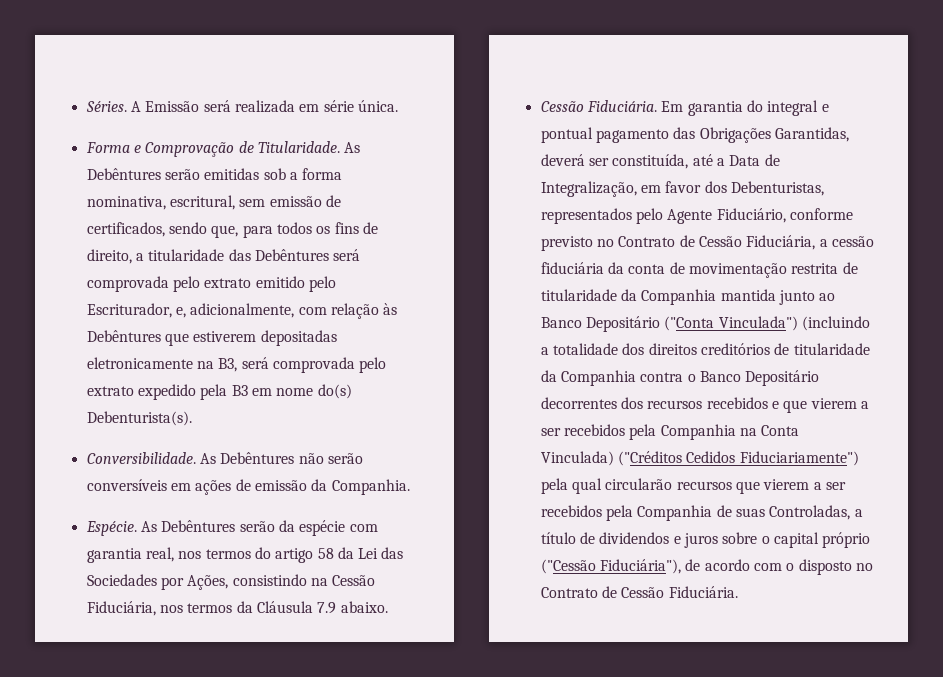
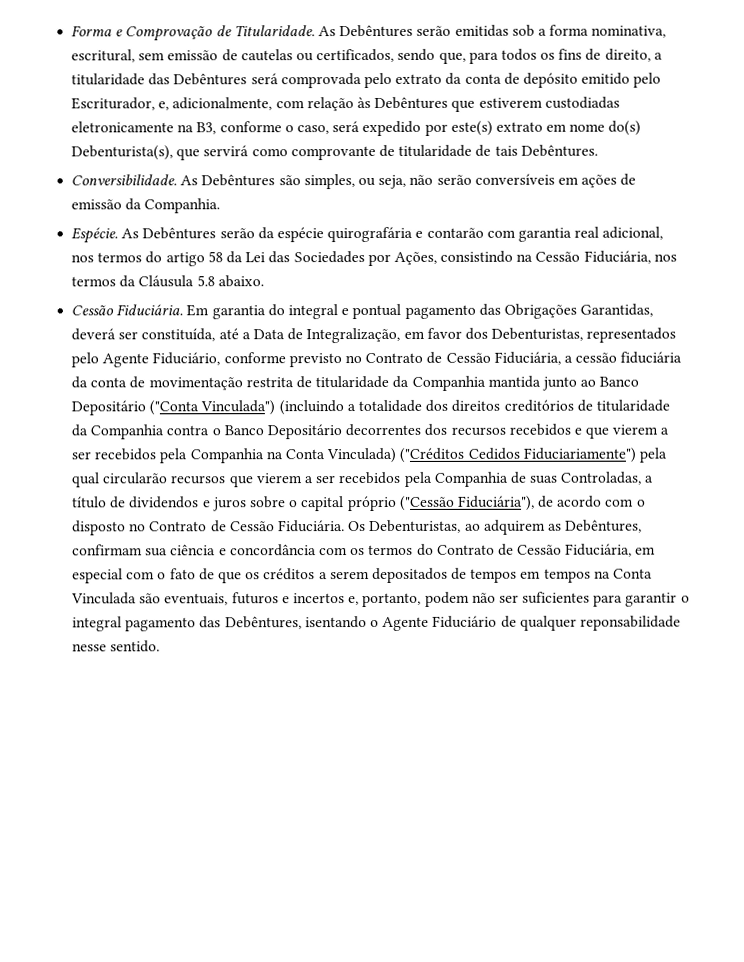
[85,100,398,113] Séries. A Emissão será realizada em série única. // -> (71, 31) none
(341, 201) none -> [240,49,314,62] cautelas ou
(252, 283) none -> [445,72,578,88] da conta de depósito
[260,330,337,346] depositadas -> [544,96,620,109] custodiadas
[241,357,387,373] [86,384,352,400] [86,411,192,426] será comprovada pelo extrato expedido pela B3 em nome do(s) Debenturista(s). -> [219,120,642,137] [71,144,598,161] conforme o caso, será expedido por este(s) extrato em nome do(s) Debenturista(s), que servirá como comprovante de titularidade de tais Debêntures.
(295, 458) none -> [278,174,407,190] são simples, ou seja,
[349,524,378,532] [86,547,174,563] com garantia real, -> [327,226,664,243] quirografária e contarão com garantia real adicional,
[317,602,337,614] 7.9 -> [196,275,215,287] 5.8
(738, 592) none -> [348,519,643,535] [72,543,657,557] [72,567,654,584] [71,591,690,608] [72,615,681,632] [72,640,161,653] Os Debenturistas, ao adquirem as Debêntures, confirmam sua ciência e concordância com os termos do Contrato de Cessão Fiduciária, em especial com o fato de que os créditos a serem depositados de tempos em tempos na Conta Vinculada são eventuais, futuros e incertos e, portanto, podem não ser suficientes para garantir o integral pagamento das Debêntures, isentando o Agente Fiduciário de qualquer reponsabilidade nesse sentido.

